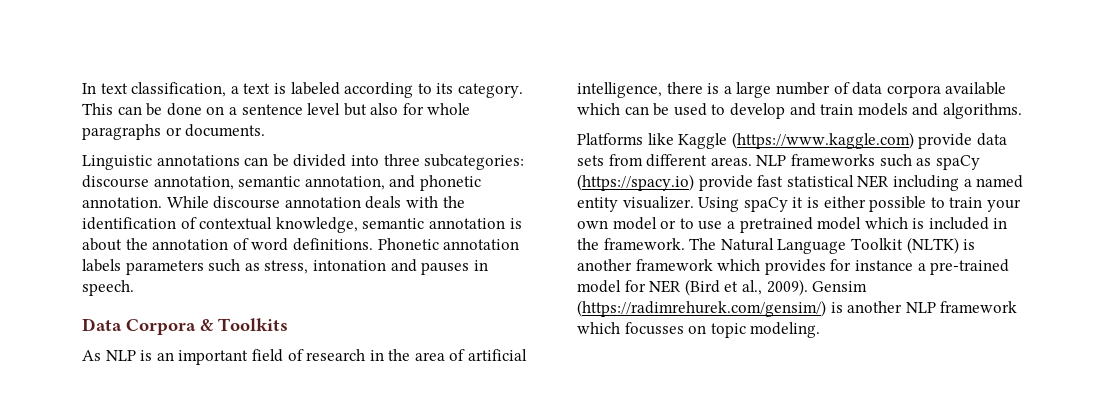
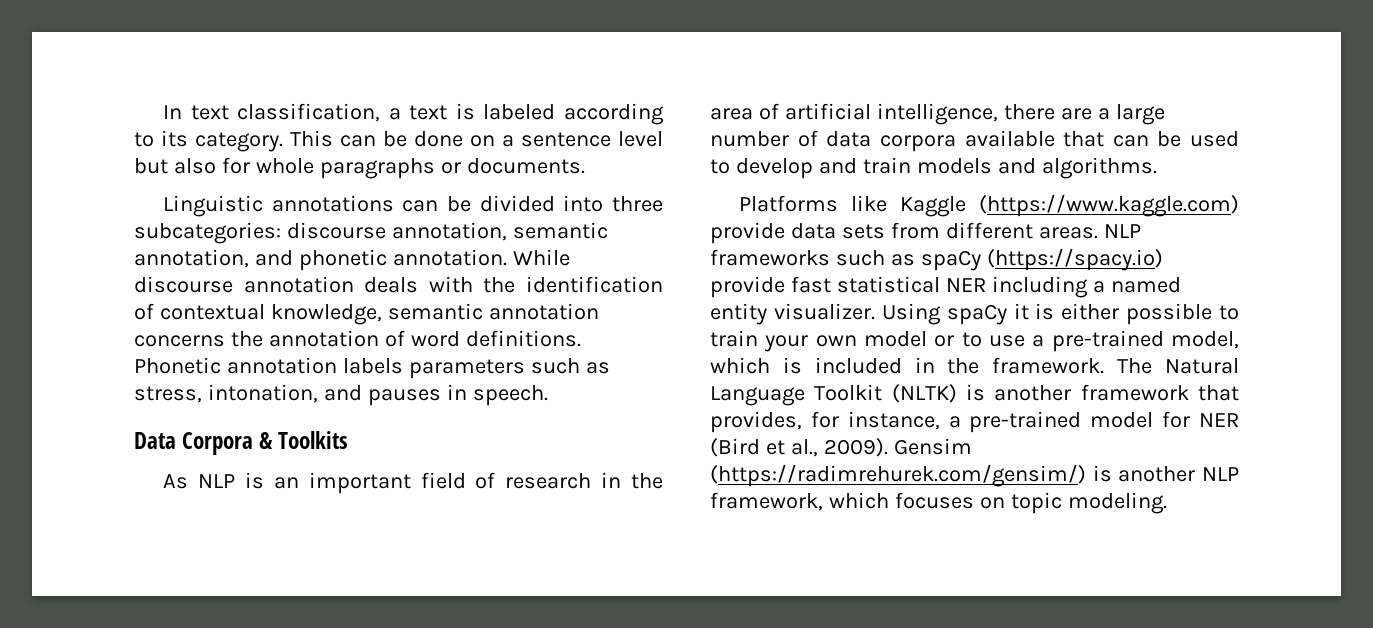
[509,218,522,229] [82,238,122,251] is about -> [134,335,225,347] concerns
[312,260,386,271] intonation -> [207,384,318,403] intonation,
[707,83,720,94] is -> [1060,108,1092,120] are
[577,103,620,115] which -> [1063,131,1105,147] that
[739,217,862,233] pretrained model -> [1051,330,1239,352] pre-trained model,
[717,259,913,275] which provides for instance -> [1198,385,1239,401] [710,411,940,433] that provides, for instance,
[940,301,1018,313] [577,322,684,335] framework which focusses -> [710,492,974,511] framework, which focuses

